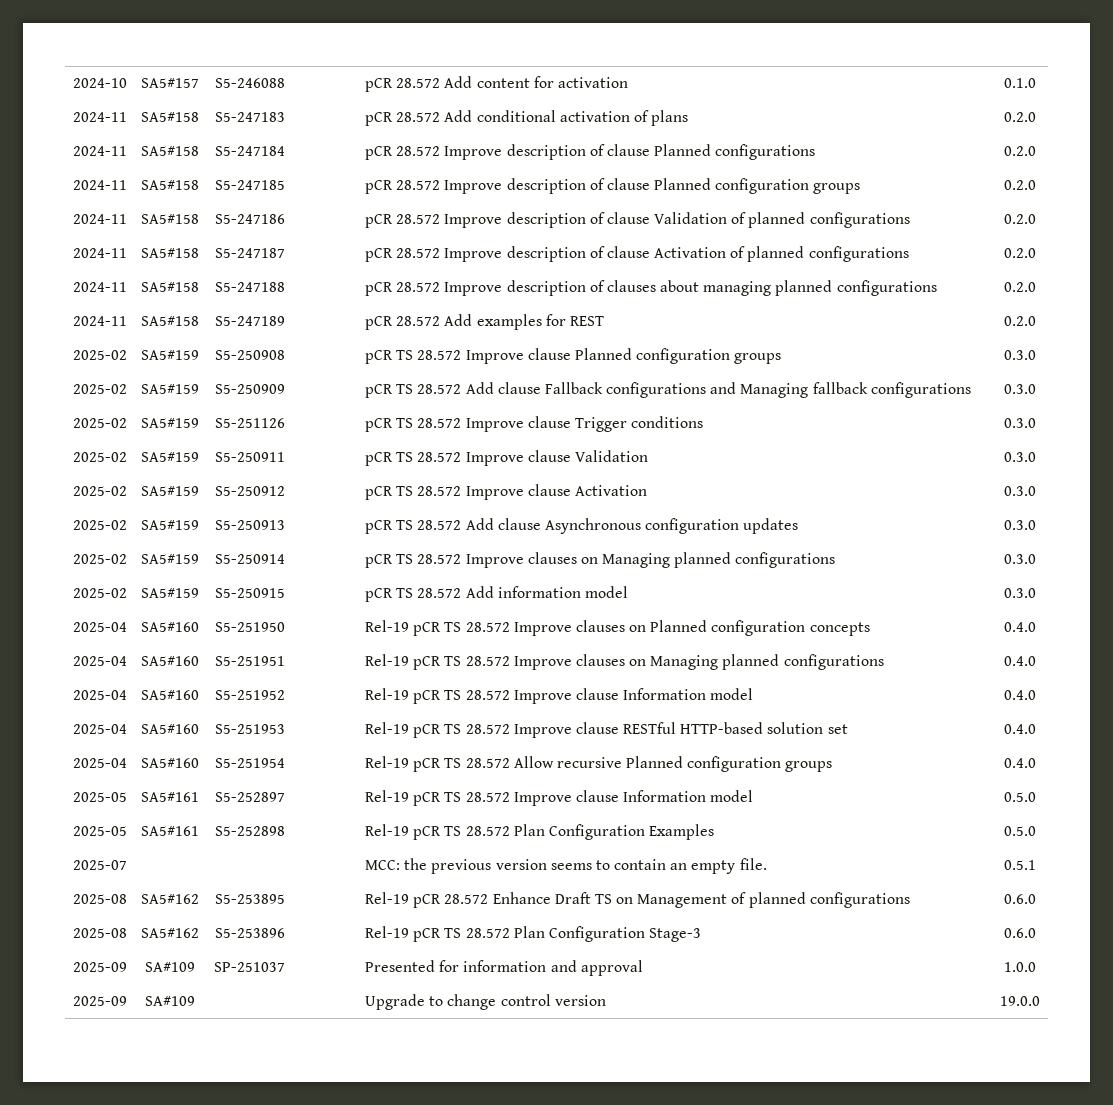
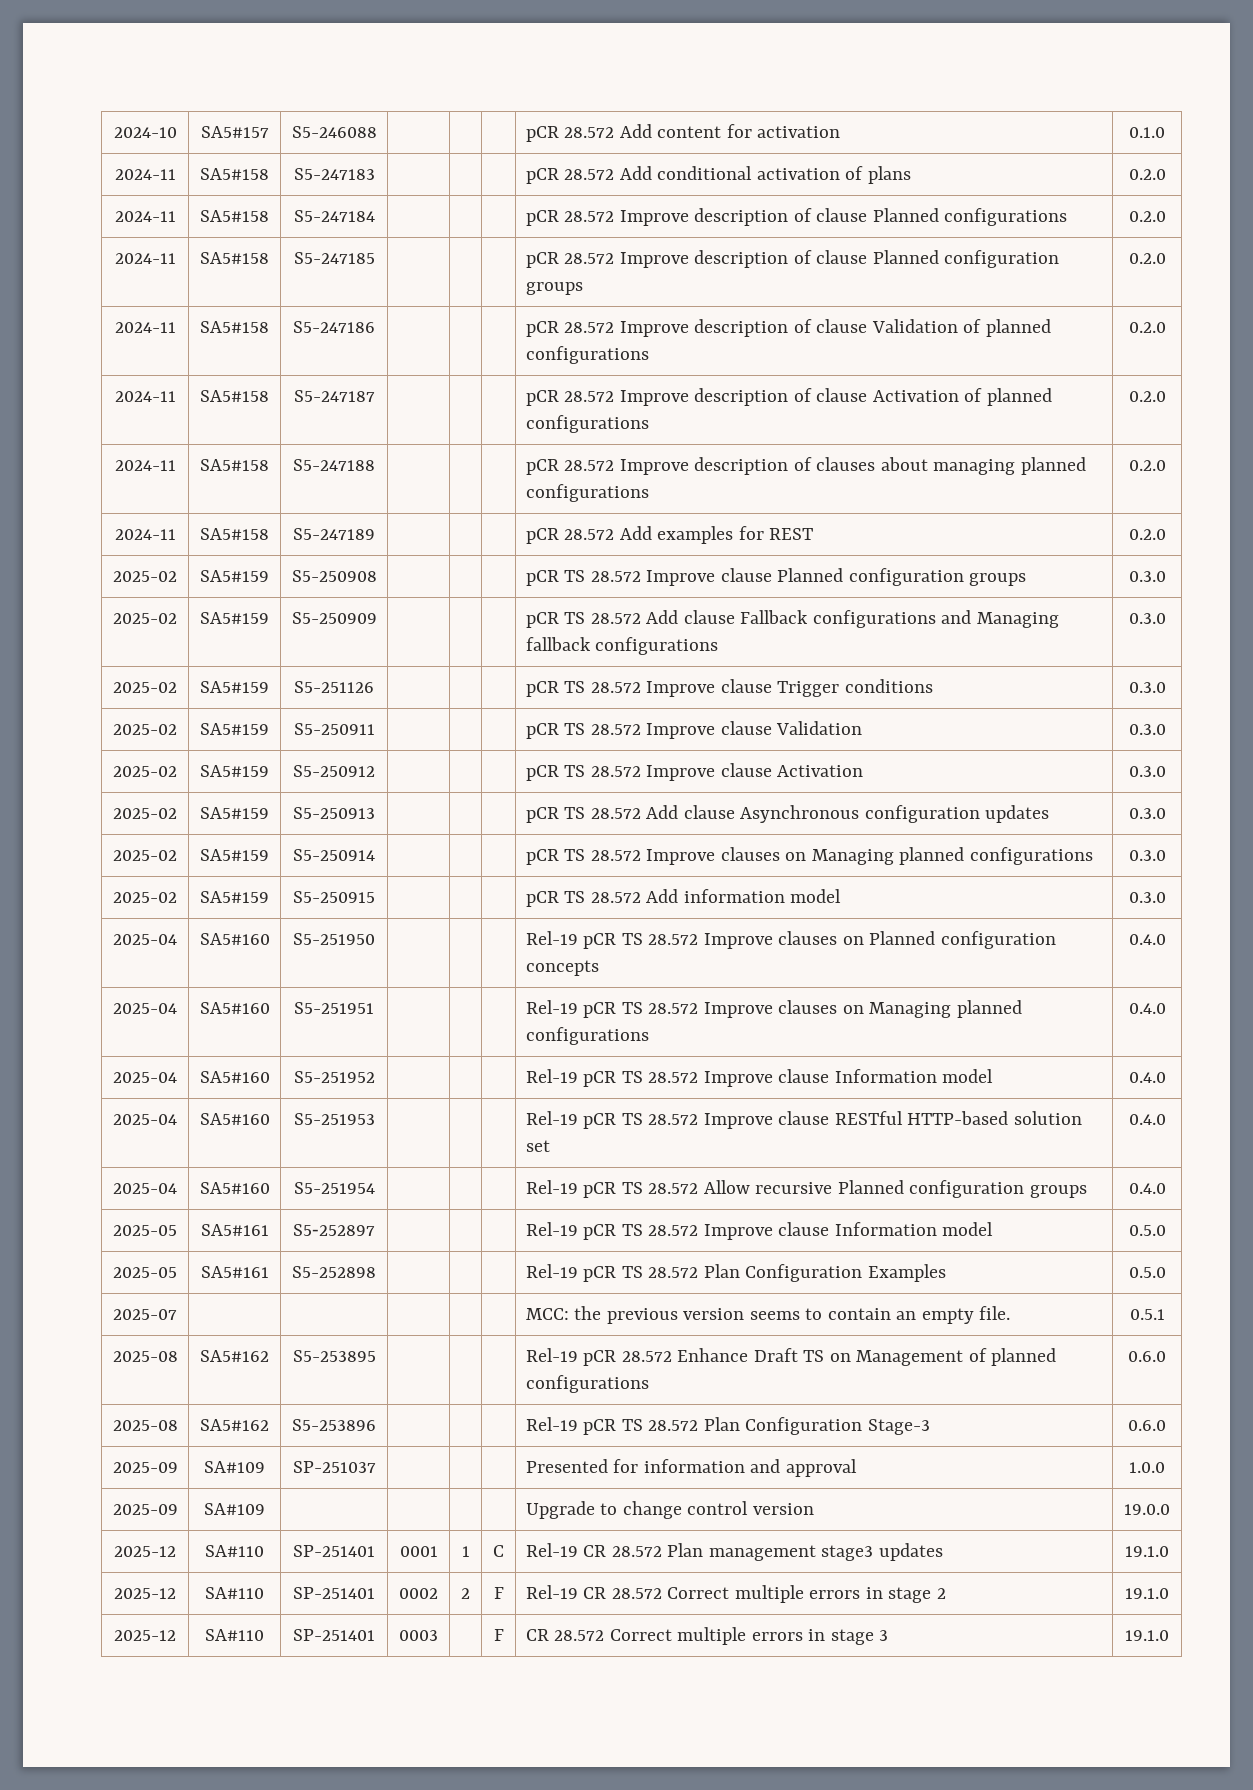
(1040, 1001) none -> [114,1546,176,1557] [205,1545,264,1557] [293,1545,375,1557] [399,1546,438,1557] [461,1546,470,1557] [493,1545,504,1557] [525,1543,943,1561] [1125,1546,1169,1557] [114,1588,176,1599] [205,1587,264,1599] [293,1587,375,1599] [399,1588,438,1599] [461,1588,470,1599] [493,1587,504,1599] [525,1585,946,1603] [1125,1588,1169,1599] [114,1630,176,1641] [205,1629,264,1641] [293,1629,375,1641] [399,1630,438,1641] [493,1629,504,1641] [525,1627,889,1645] [1125,1630,1169,1641] // 2025-12 | SA#110 | SP-251401 | 0001 | 1 | C | Rel-19 CR 28.572 Plan management stage3 updates | 19.1.0 // 2025-12 | SA#110 | SP-251401 | 0002 | 2 | F | Rel-19 CR 28.572 Correct multiple errors in stage 2 | 19.1.0 // 2025-12 | SA#110 | SP-251401 | 0003 | | F | CR 28.572 Correct multiple errors in stage 3 | 19.1.0

